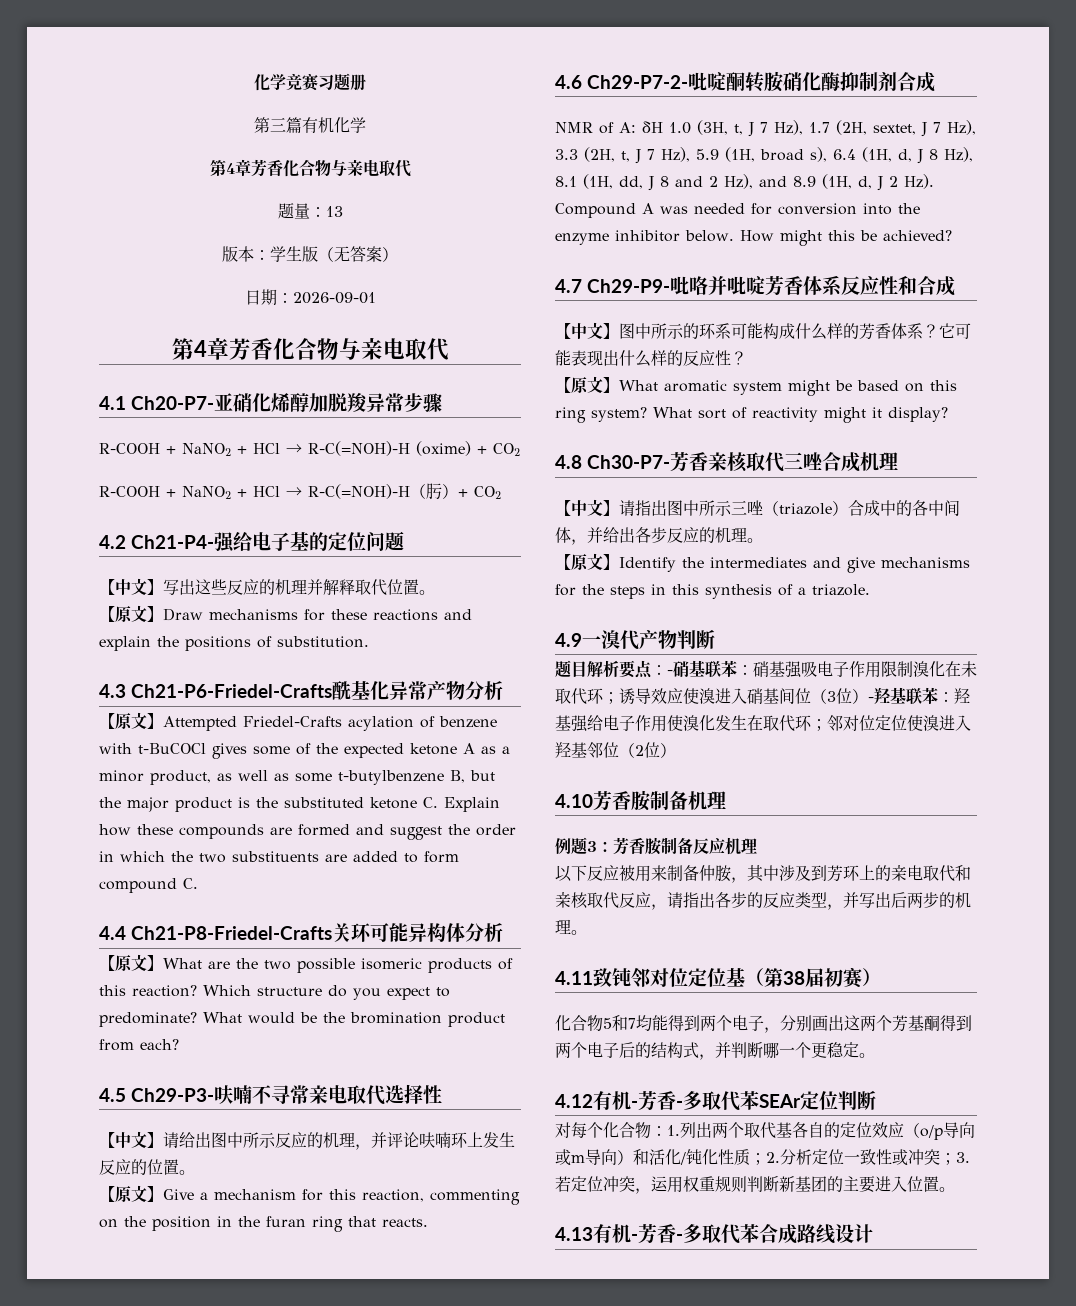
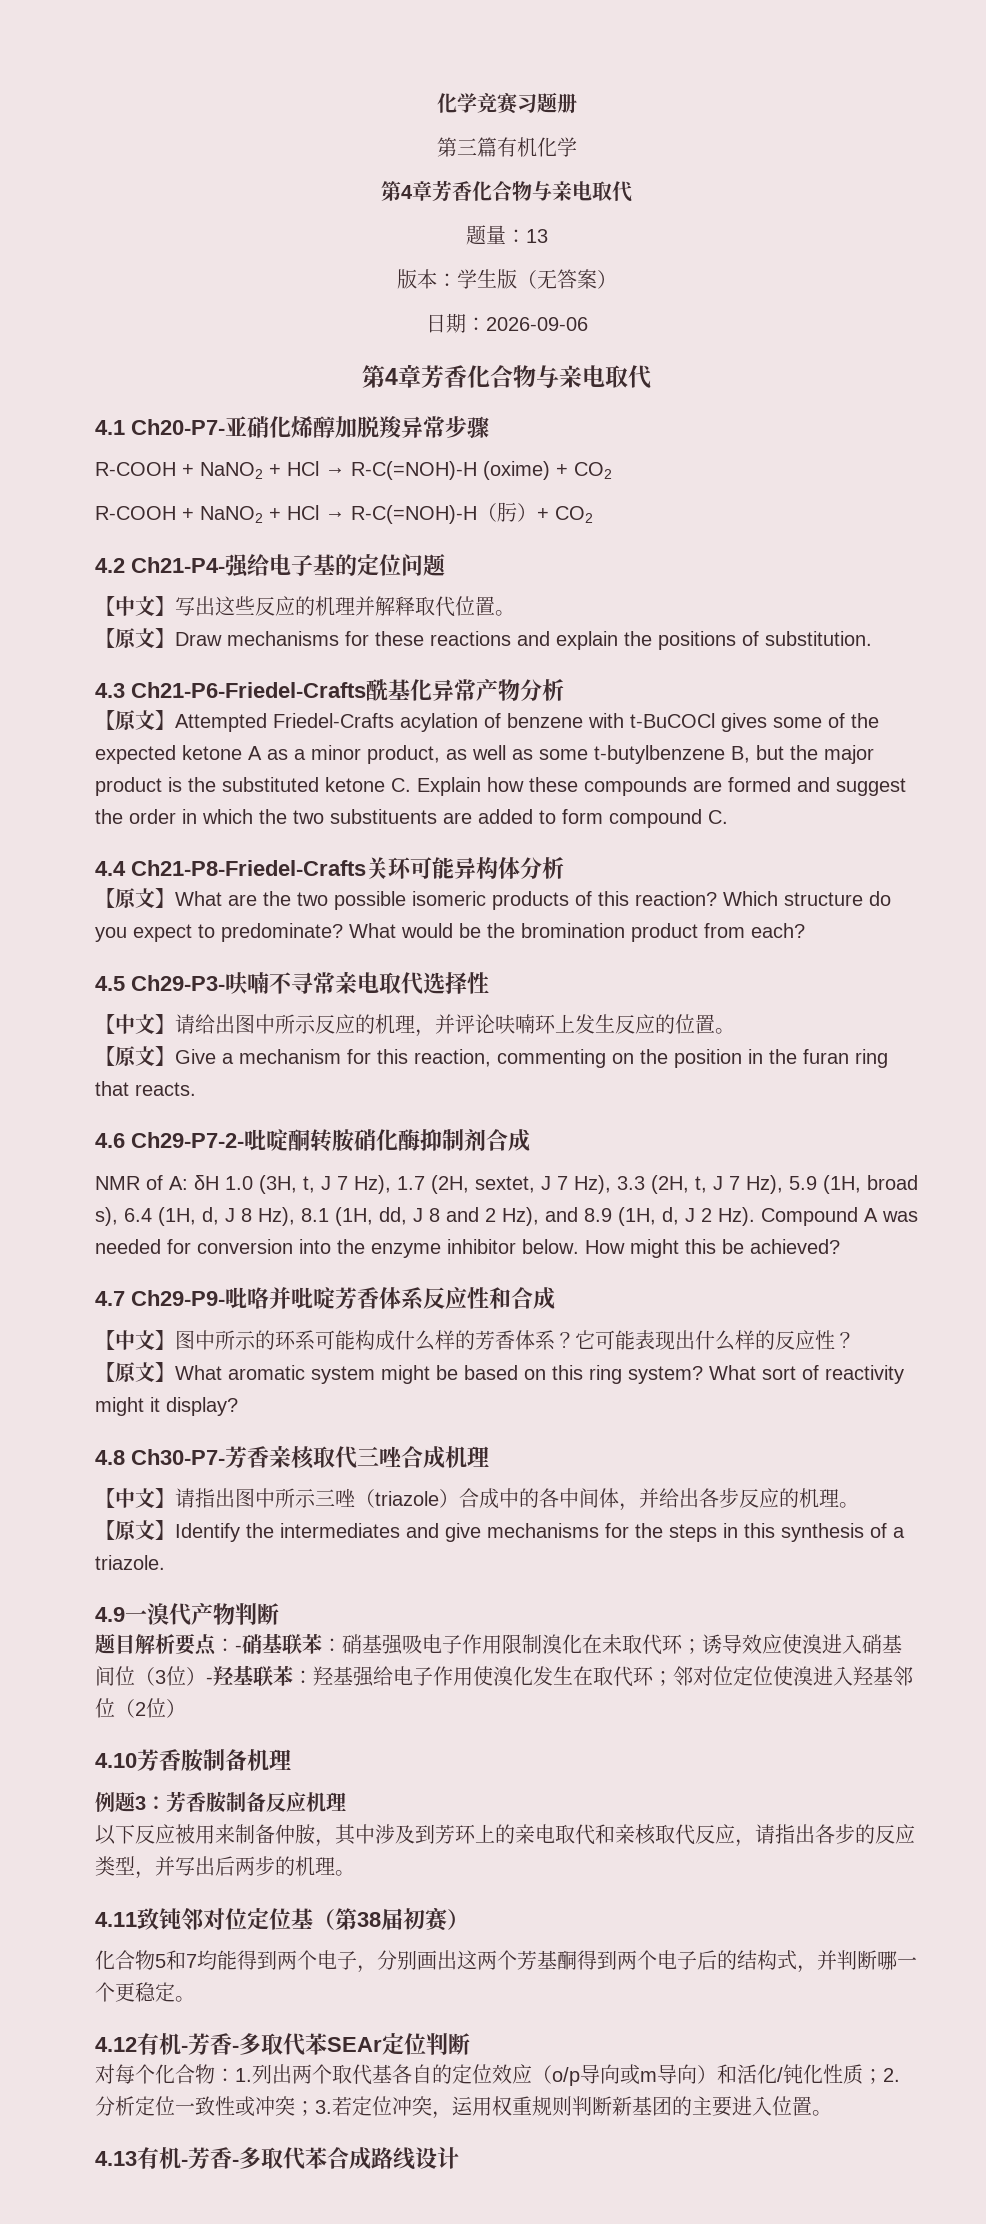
[292,292,376,304] 2026-09-01 -> [485,317,588,331] 2026-09-06

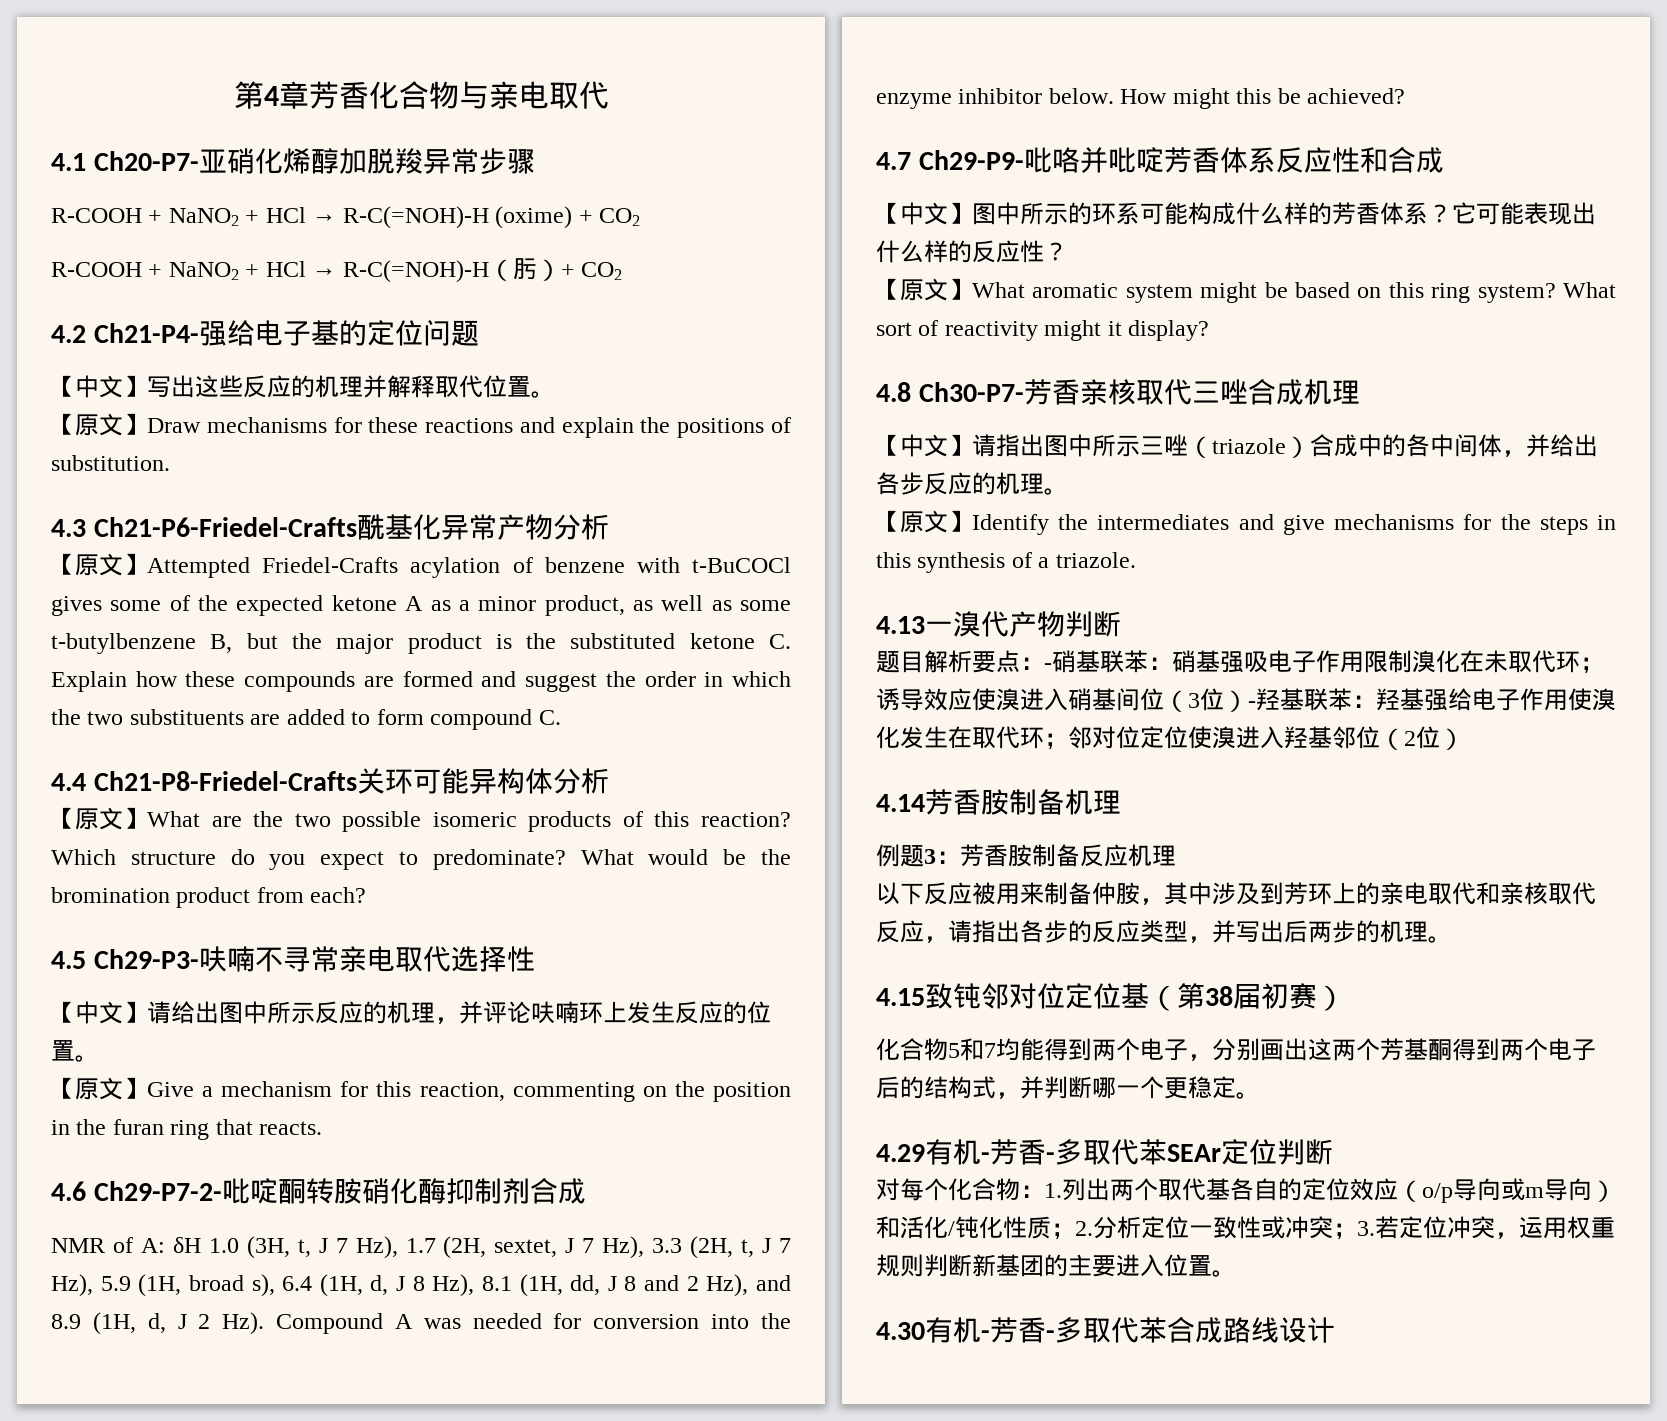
[436,92,577,115] [436,137,577,157] [381,180,632,202] [465,225,548,245] [396,269,617,289] [425,313,588,333] 化学竞赛习题册 // 第三篇有机化学 // 第4章芳香化合物与亲电取代 // 题量：13 // 版本：学生版（无答案） // 日期：2026-09-06 // -> (233, 95) none
[95,1607,125,1622] 4.9 -> [876,616,925,634] 4.13
[95,1753,137,1768] 4.10 -> [876,794,925,812] 4.14
[95,1912,137,1927] 4.11 -> [876,988,925,1006] 4.15
[95,2037,137,2052] 4.12 -> [876,1144,925,1162] 4.29
[95,2151,137,2166] 4.13 -> [876,1322,925,1340] 4.30

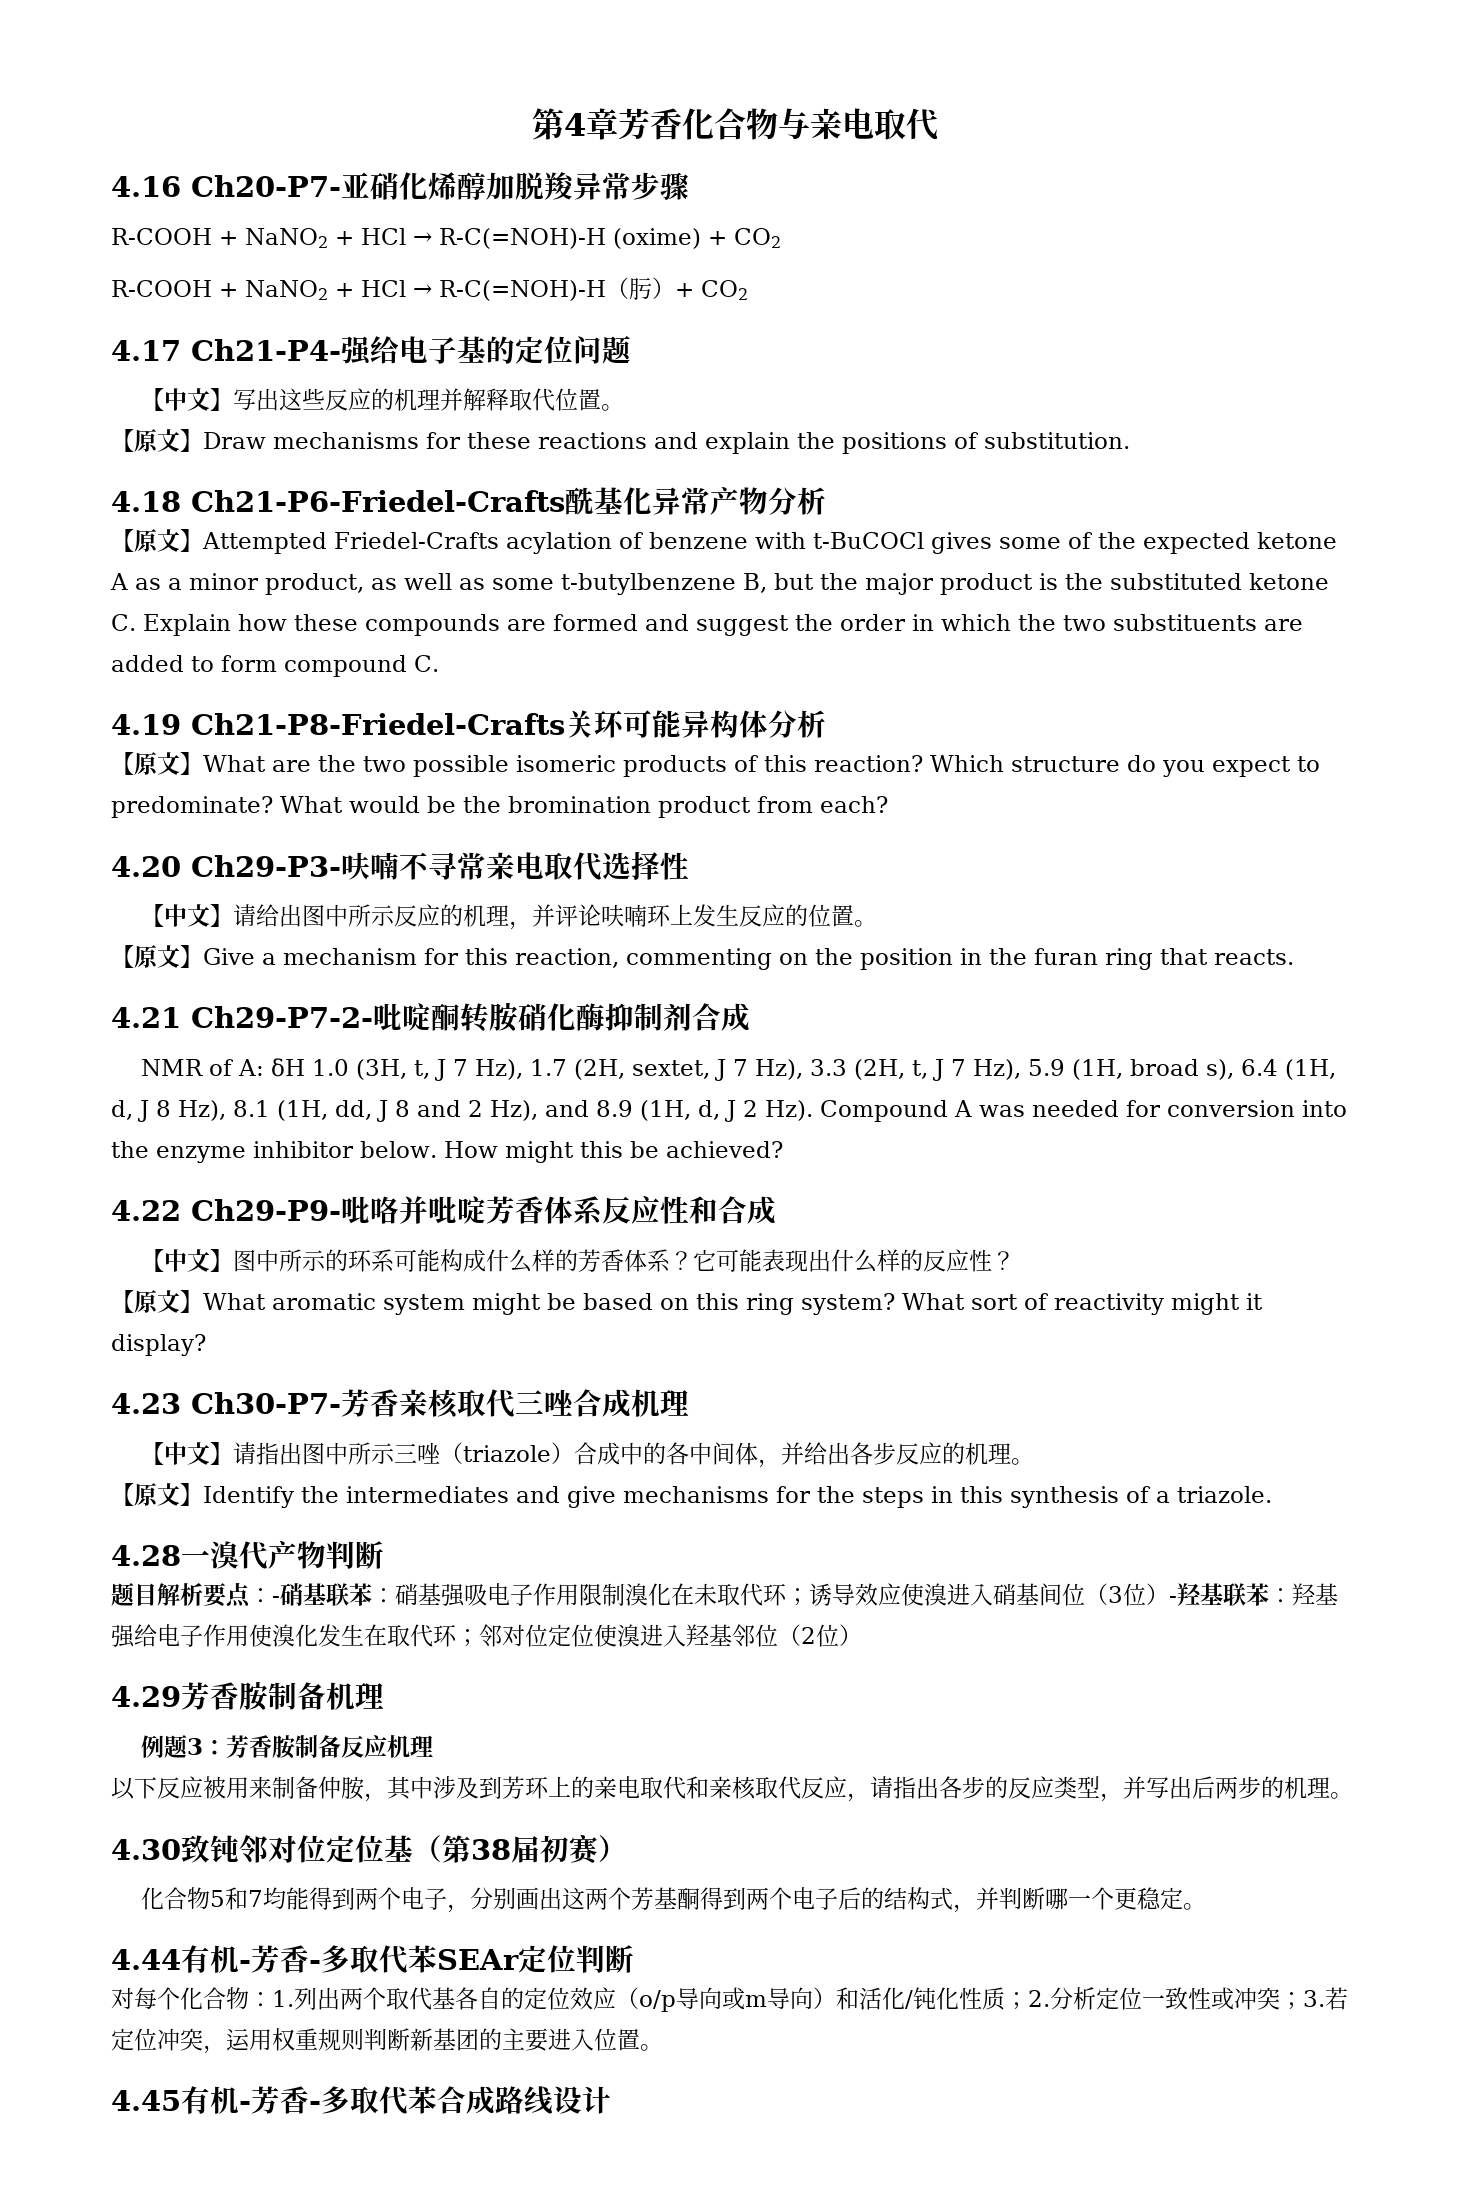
[51,153,86,171] 4.1 -> [111,176,181,197] 4.16
[51,325,86,343] 4.2 -> [111,340,181,361] 4.17
[51,519,86,537] 4.3 -> [111,491,181,512] 4.18
[51,773,86,791] 4.4 -> [111,714,181,735] 4.19
[51,951,86,969] 4.5 -> [111,856,181,877] 4.20
[51,1181,86,1201] 4.6 -> [111,1007,181,1028] 4.21
[876,152,911,170] 4.7 -> [111,1200,181,1221] 4.22
[876,382,911,402] 4.8 -> [111,1393,181,1414] 4.23
[876,616,925,634] 4.13 -> [111,1545,181,1566] 4.28
[876,794,925,812] 4.14 -> [111,1686,181,1707] 4.29
[876,988,925,1006] 4.15 -> [111,1839,181,1860] 4.30
[876,1144,925,1162] 4.29 -> [111,1949,181,1970] 4.44
[876,1322,925,1340] 4.30 -> [111,2090,181,2111] 4.45

